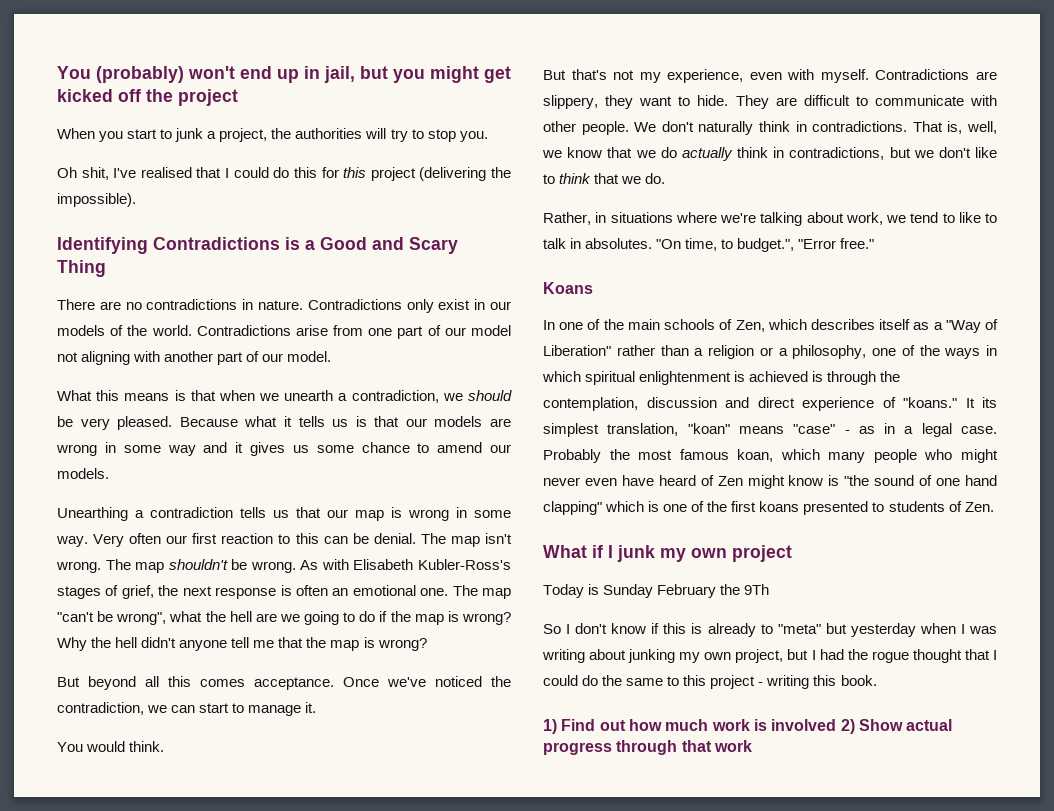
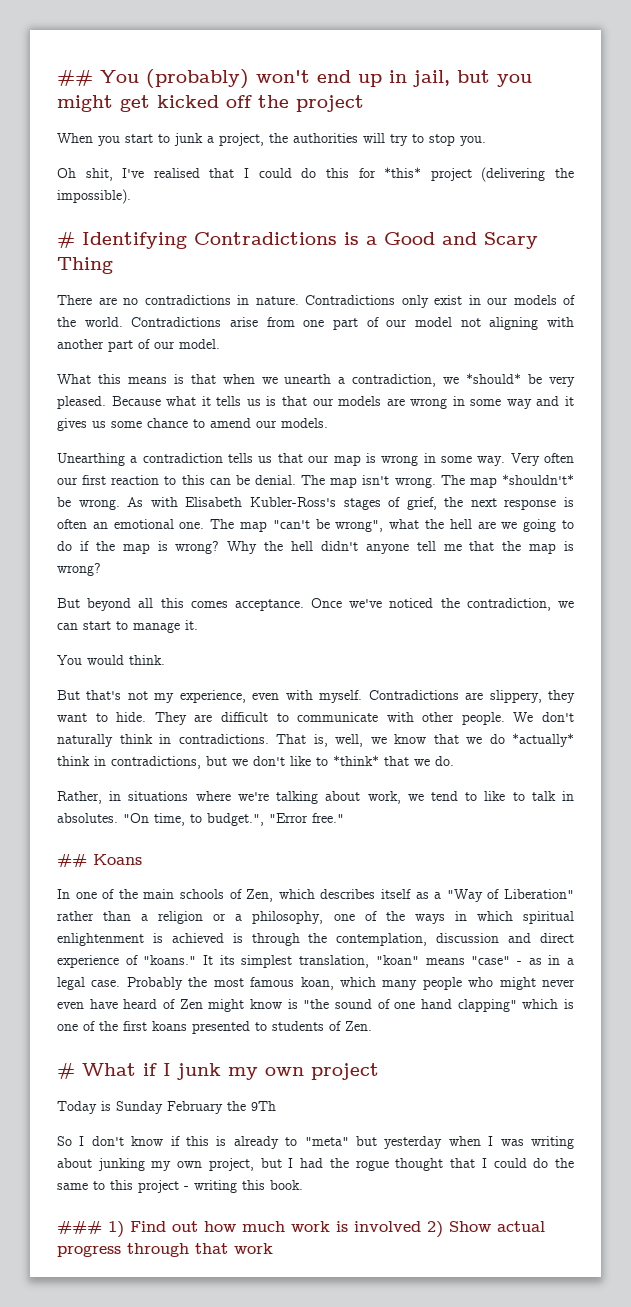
(57, 72) none -> [57,69,93,86] ##
[343,167,367,178] this -> [384,167,422,178] *this*
(136, 200) none -> [57,231,75,248] #
[468,390,512,401] should -> [466,373,522,384] *should*
[168,559,228,570] shouldn't -> [502,474,575,485] *shouldn't*
[681,147,733,161] actually -> [512,733,574,747] *actually*
[559,173,592,184] think -> [333,755,379,766] *think*
(875, 243) none -> [57,853,87,868] ##
(994, 507) none -> [57,1062,75,1079] #
(877, 680) none -> [57,1220,102,1235] ###

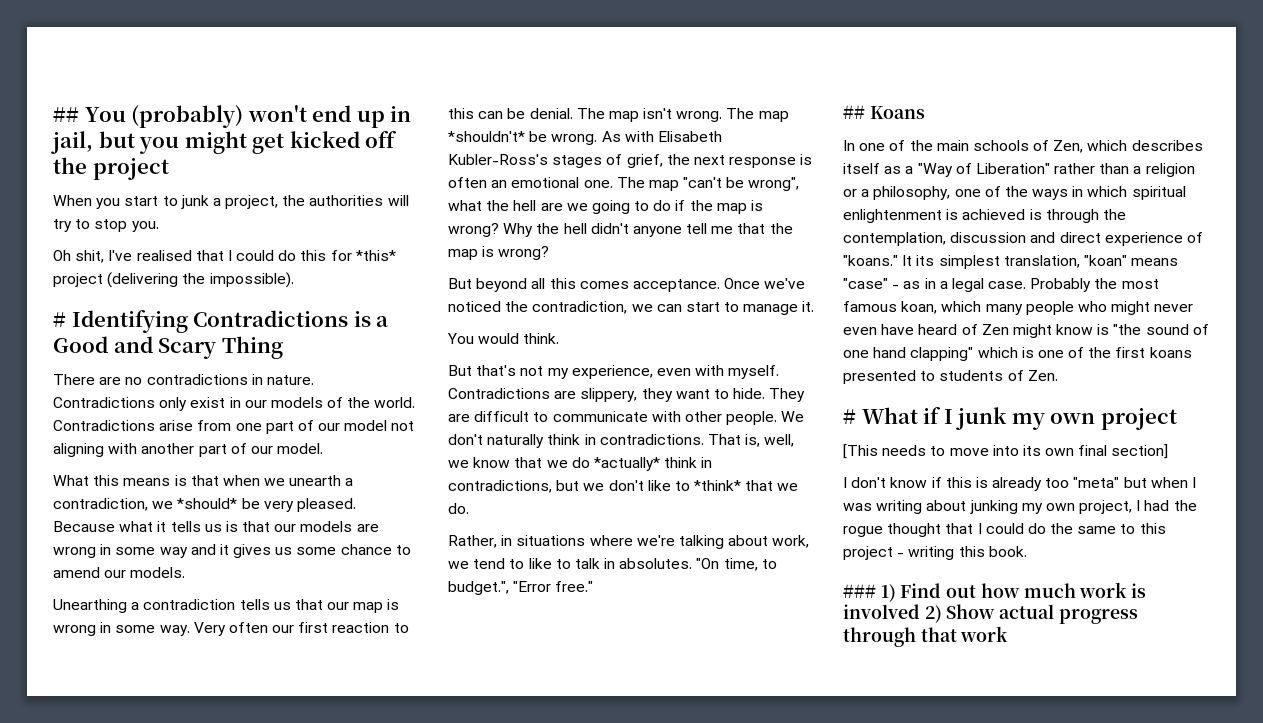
[57,1101,276,1114] [57,1136,72,1146] Today is Sunday February the 9Th // So -> [843,444,1169,459] [This needs to move into its own final section] //
[285,1137,298,1146] to -> [1045,478,1070,488] too
[384,1136,443,1149] yesterday -> (1147, 482) none
[260,1158,282,1168] but -> (1133, 507) none

